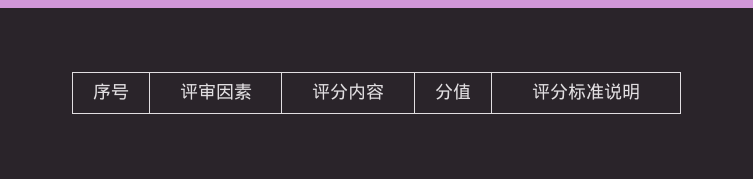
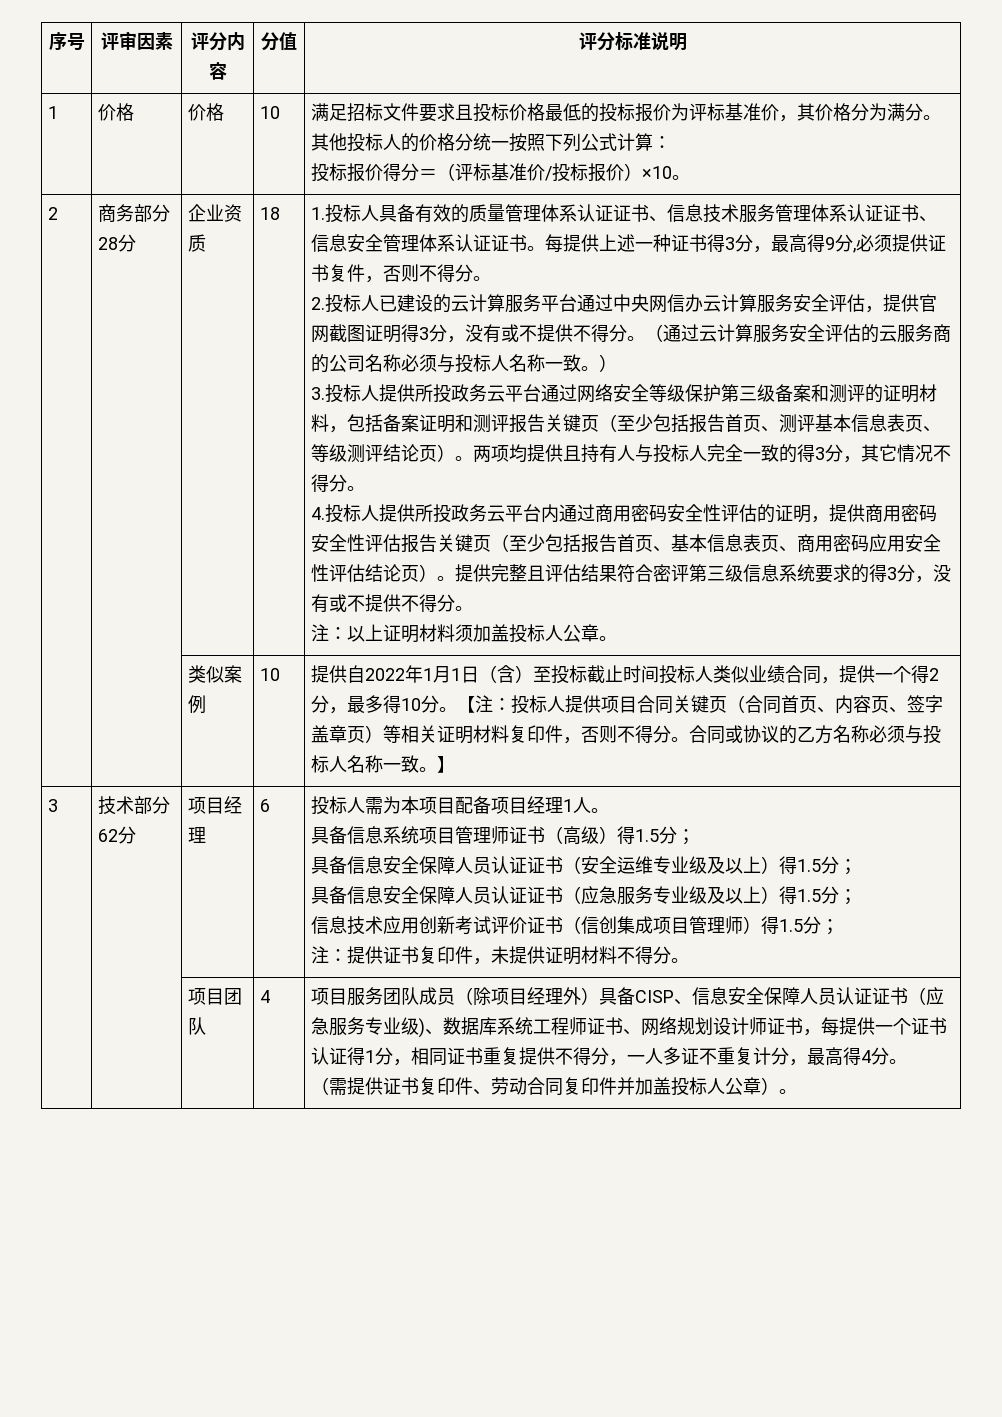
(640, 91) none -> [48,106,59,119] [98,103,135,121] [188,103,225,121] [260,106,281,119] [311,103,942,122] [311,133,672,152] [311,163,691,182] [48,207,59,220] [98,204,171,222] [98,234,137,252] [188,204,243,222] [188,234,207,252] [260,207,281,220] [311,204,938,223] [311,234,947,253] [311,264,492,283] [311,294,938,313] [311,324,952,343] [311,354,618,373] [311,384,938,403] [311,414,942,433] [311,444,952,463] [311,474,366,492] [311,504,938,523] [311,534,942,553] [311,564,952,583] [311,594,474,613] [311,624,618,643] [188,665,243,683] [188,695,207,714] [260,668,281,681] [311,665,940,684] [311,695,944,714] [311,725,942,744] [311,755,456,773] [48,799,59,812] [98,796,171,815] [98,826,137,844] [188,796,243,814] [188,827,207,843] [260,799,271,812] [311,796,610,815] [311,826,696,845] [311,856,858,875] [311,886,858,905] [311,916,840,935] [311,946,690,965] [188,988,243,1005] [188,1017,207,1035] [260,990,271,1003] [311,987,945,1006] [311,1017,948,1038] [311,1047,908,1066] [311,1077,798,1096] // 1 | 价格 | 价格 | 10 | 满足招标文件要求且投标价格最低的投标报价为评标基准价，其价格分为满分。其他投标人的价格分统一按照下列公式计算： // 投标报价得分＝（评标基准价/投标报价）×10。 // 2 | 商务部分28分 | 企业资质 | 18 | 1.投标人具备有效的质量管理体系认证证书、信息技术服务管理体系认证证书、信息安全管理体系认证证书。每提供上述一种证书得3分，最高得9分,必须提供证书复件，否则不得分。 // 2.投标人已建设的云计算服务平台通过中央网信办云计算服务安全评估，提供官网截图证明得3分，没有或不提供不得分。（通过云计算服务安全评估的云服务商的公司名称必须与投标人名称一致。） // 3.投标人提供所投政务云平台通过网络安全等级保护第三级备案和测评的证明材料，包括备案证明和测评报告关键页（至少包括报告首页、测评基本信息表页、等级测评结论页）。两项均提供且持有人与投标人完全一致的得3分，其它情况不得分。 // 4.投标人提供所投政务云平台内通过商用密码安全性评估的证明，提供商用密码安全性评估报告关键页（至少包括报告首页、基本信息表页、商用密码应用安全性评估结论页）。提供完整且评估结果符合密评第三级信息系统要求的得3分，没有或不提供不得分。 // 注：以上证明材料须加盖投标人公章。 // | | 类似案例 | 10 | 提供自2022年1月1日（含）至投标截止时间投标人类似业绩合同，提供一个得2分，最多得10分。【注：投标人提供项目合同关键页（合同首页、内容页、签字盖章页）等相关证明材料复印件，否则不得分。合同或协议的乙方名称必须与投标人名称一致。】 // 3 | 技术部分62分 | 项目经理 | 6 | 投标人需为本项目配备项目经理1人。 // 具备信息系统项目管理师证书（高级）得1.5分； // 具备信息安全保障人员认证证书（安全运维专业级及以上）得1.5分； // 具备信息安全保障人员认证证书（应急服务专业级及以上）得1.5分； // 信息技术应用创新考试评价证书（信创集成项目管理师）得1.5分； // 注：提供证书复印件，未提供证明材料不得分。 // | | 项目团队 | 4 | 项目服务团队成员（除项目经理外）具备CISP、信息安全保障人员认证证书（应急服务专业级)、数据库系统工程师证书、网络规划设计师证书，每提供一个证书认证得1分，相同证书重复提供不得分，一人多证不重复计分，最高得4分。 // （需提供证书复印件、劳动合同复印件并加盖投标人公章）。

